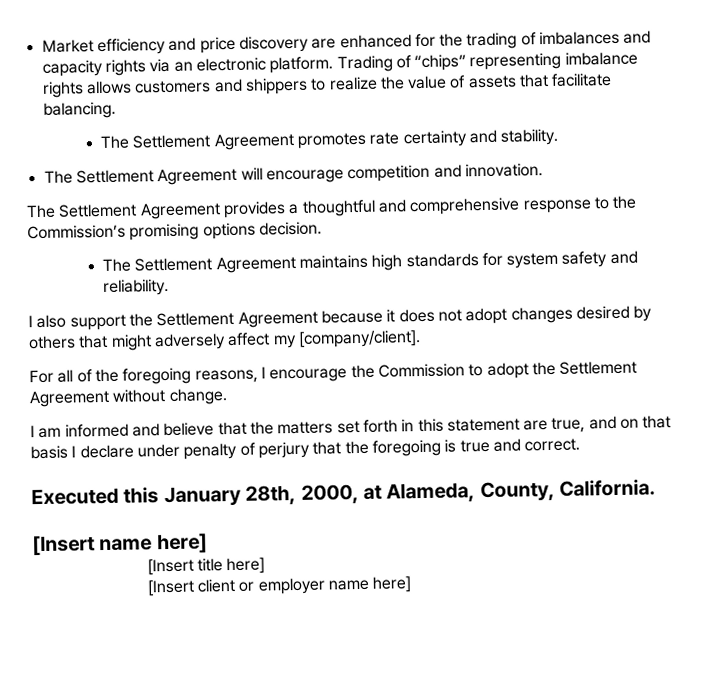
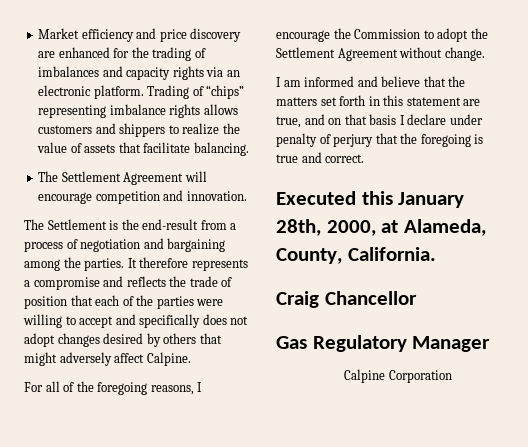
[99,128,559,151] // The Settlement Agreement promotes rate certainty and stability. -> (249, 149) none
[139,195,638,220] [27,221,322,241] [101,250,638,274] [102,278,169,297] [28,309,396,331] Agreement provides a thoughtful and comprehensive response to the Commission’s promising options decision. // The Settlement Agreement maintains high standards for system safety and reliability. // I also support the Settlement Agreement because it -> [109,219,237,230] [24,238,226,252] [24,257,248,271] [24,276,233,290] [24,295,224,309] [23,314,201,328] is the end-result from a process of negotiation and bargaining among the parties. It therefore represents a compromise and reflects the trade of position that each of the parties were willing to accept and specifically
[272,330,421,349] my [company/client]. -> [146,352,191,366] Calpine.
[32,533,208,556] [146,557,266,576] [146,576,412,597] [Insert name here] // [Insert title here] // [Insert client or employer name here] -> [276,291,417,308] [276,335,491,352] [344,369,452,383] Craig Chancellor // Gas Regulatory Manager // Calpine Corporation

